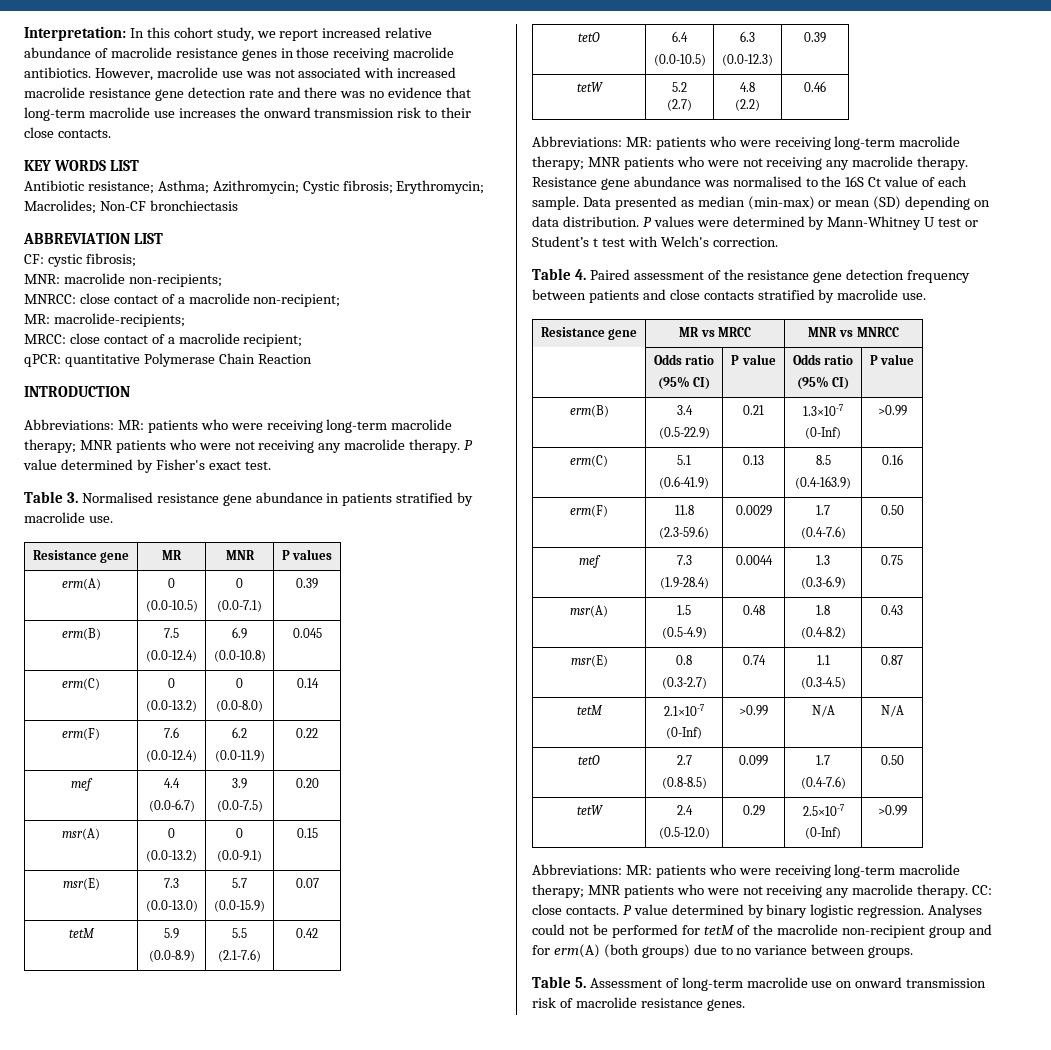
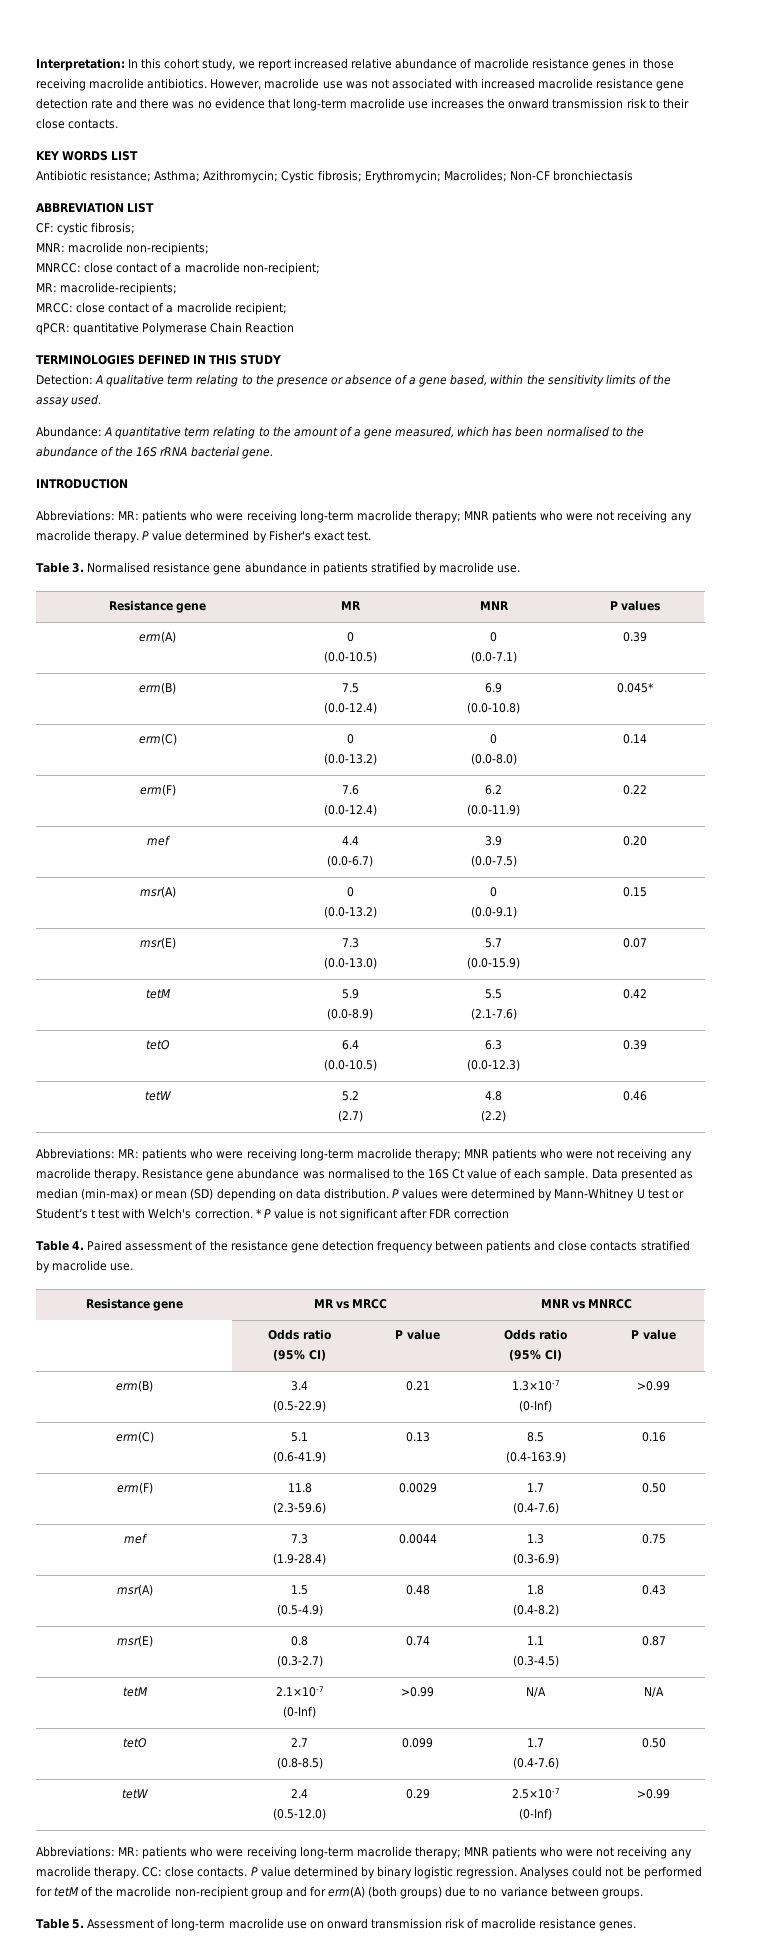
(312, 359) none -> [36,355,282,365] [36,374,671,387] [36,394,102,407] [36,426,644,439] [36,446,273,459] // TERMINOLOGIES DEFINED IN THIS STUDY // Detection: A qualitative term relating to the presence or absence of a gene based, within the sensitivity limits of the assay used. // Abundance: A quantitative term relating to the amount of a gene measured, which has been normalised to the abundance of the 16S rRNA bacterial gene.
[292,628,322,638] 0.045 -> [617,683,654,693] 0.045*
(778, 242) none -> [255,1208,510,1221] * P value is not significant after FDR correction

